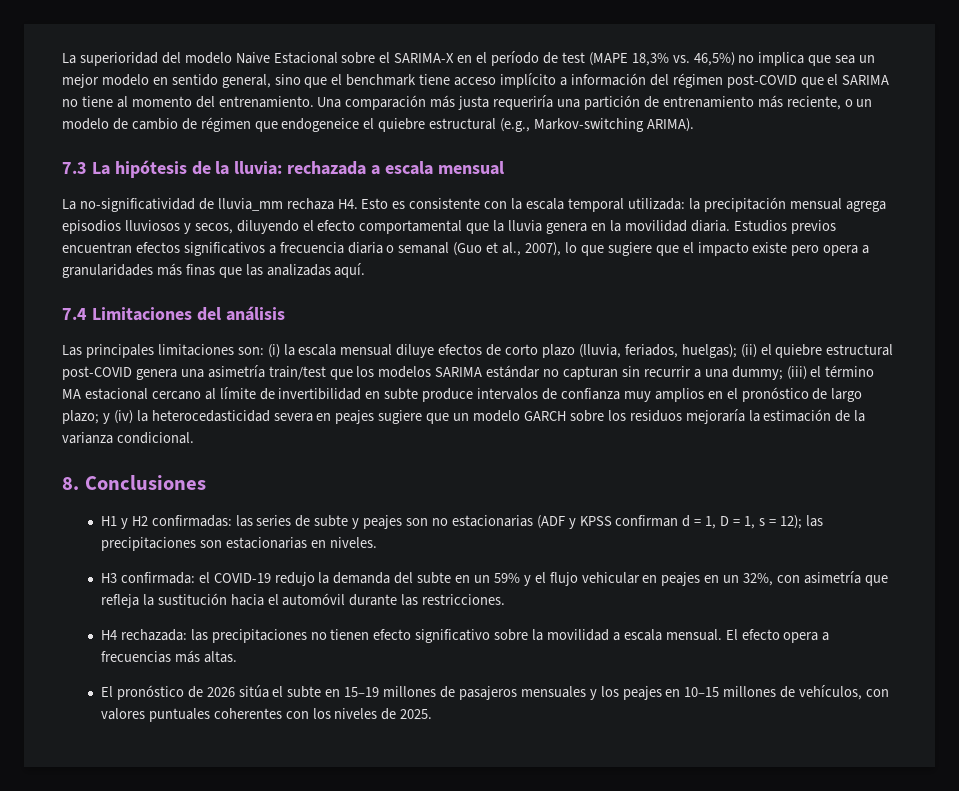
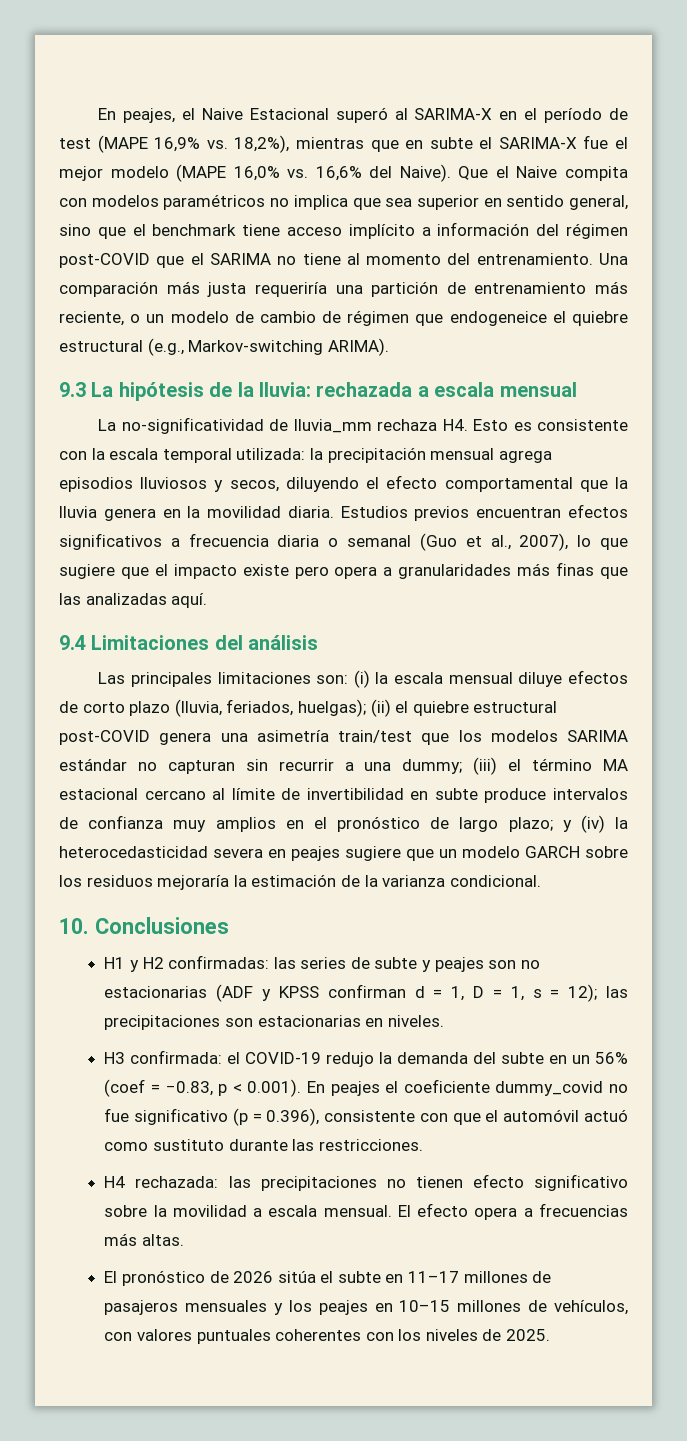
[62,52,391,66] La superioridad del modelo Naive Estacional sobre el -> [98,107,408,123] En peajes, el Naive Estacional superó al
[631,52,735,66] 18,3% vs. 46,5%) -> [154,135,628,153] [59,164,628,182] [59,194,266,210] 16,9% vs. 18,2%), mientras que en subte el SARIMA-X fue el mejor modelo (MAPE 16,0% vs. 16,6% del Naive). Que el Naive compita con modelos paramétricos
[859,55,876,63] [62,74,149,88] un mejor modelo -> [416,195,479,210] superior
[62,162,87,174] 7.3 -> [59,382,86,397] 9.3
[62,308,87,320] 7.4 -> [59,635,86,650] 9.4
[62,477,79,490] 8. -> [59,918,89,934] 10.
[493,571,888,586] [100,593,346,608] 59% y el flujo vehicular en peajes en un 32%, con asimetría que refleja la sustitución hacia el automóvil -> [594,1052,628,1064] [104,1079,629,1097] [104,1108,629,1126] [104,1139,224,1151] 56% (coef = −0.83, p < 0.001). En peajes el coeficiente dummy_covid no fue significativo (p = 0.396), consistente con que el automóvil actuó como sustituto
[344,687,380,697] 15–19 -> [408,1271,460,1283] 11–17

